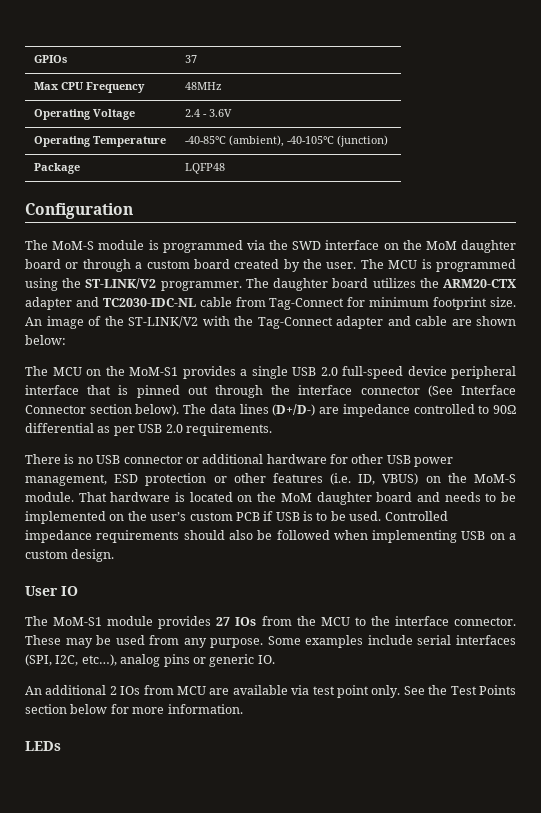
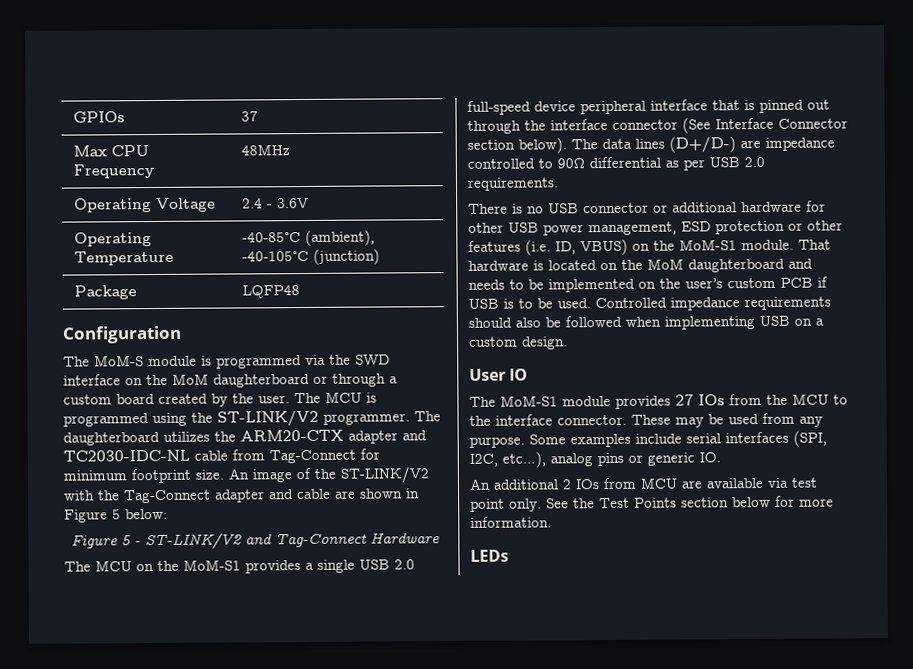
[461,240,517,253] [25,259,61,269] daughter board -> [213,373,310,388] daughterboard
[273,278,369,291] daughter board -> [63,431,160,446] daughterboard
[25,335,66,345] below: -> [406,488,420,499] [64,508,168,523] [71,532,440,550] in Figure 5 below: // Figure 5 - ST-LINK/V2 and Tag-Connect Hardware
[474,474,516,483] MoM-S -> [679,239,737,251] MoM-S1
[316,492,413,505] daughter board -> [688,258,785,273] daughterboard

